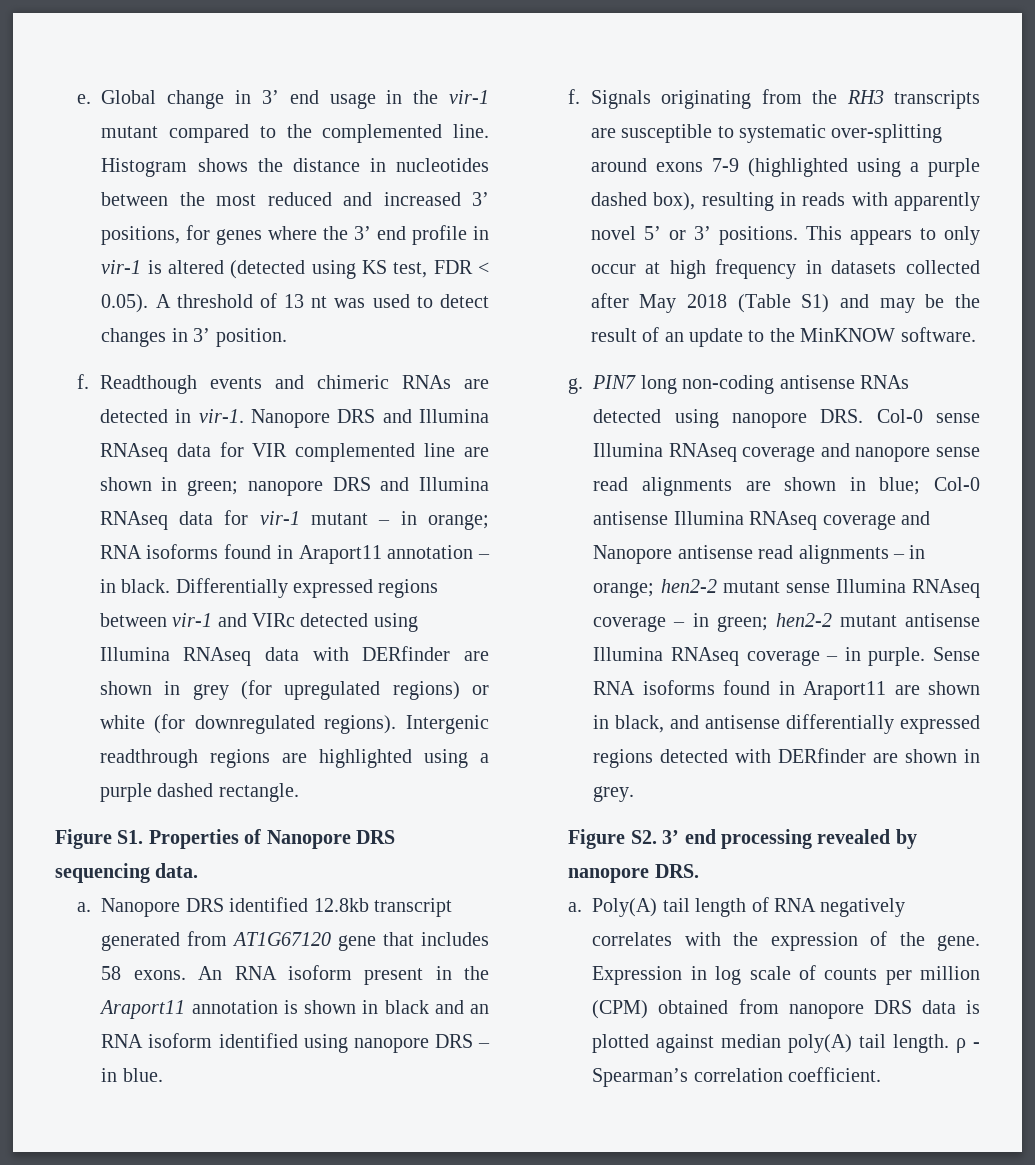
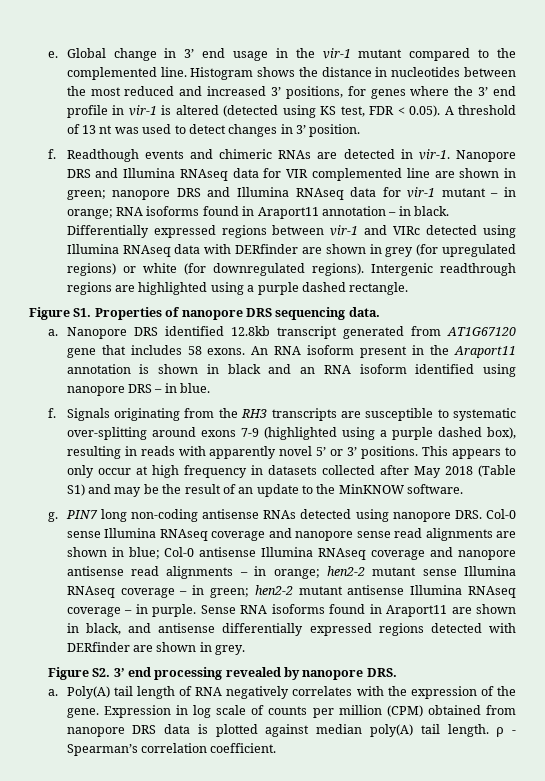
[266,830,351,849] Nanopore -> [181,310,243,320] nanopore
[593,545,673,564] Nanopore -> [457,550,516,560] nanopore

